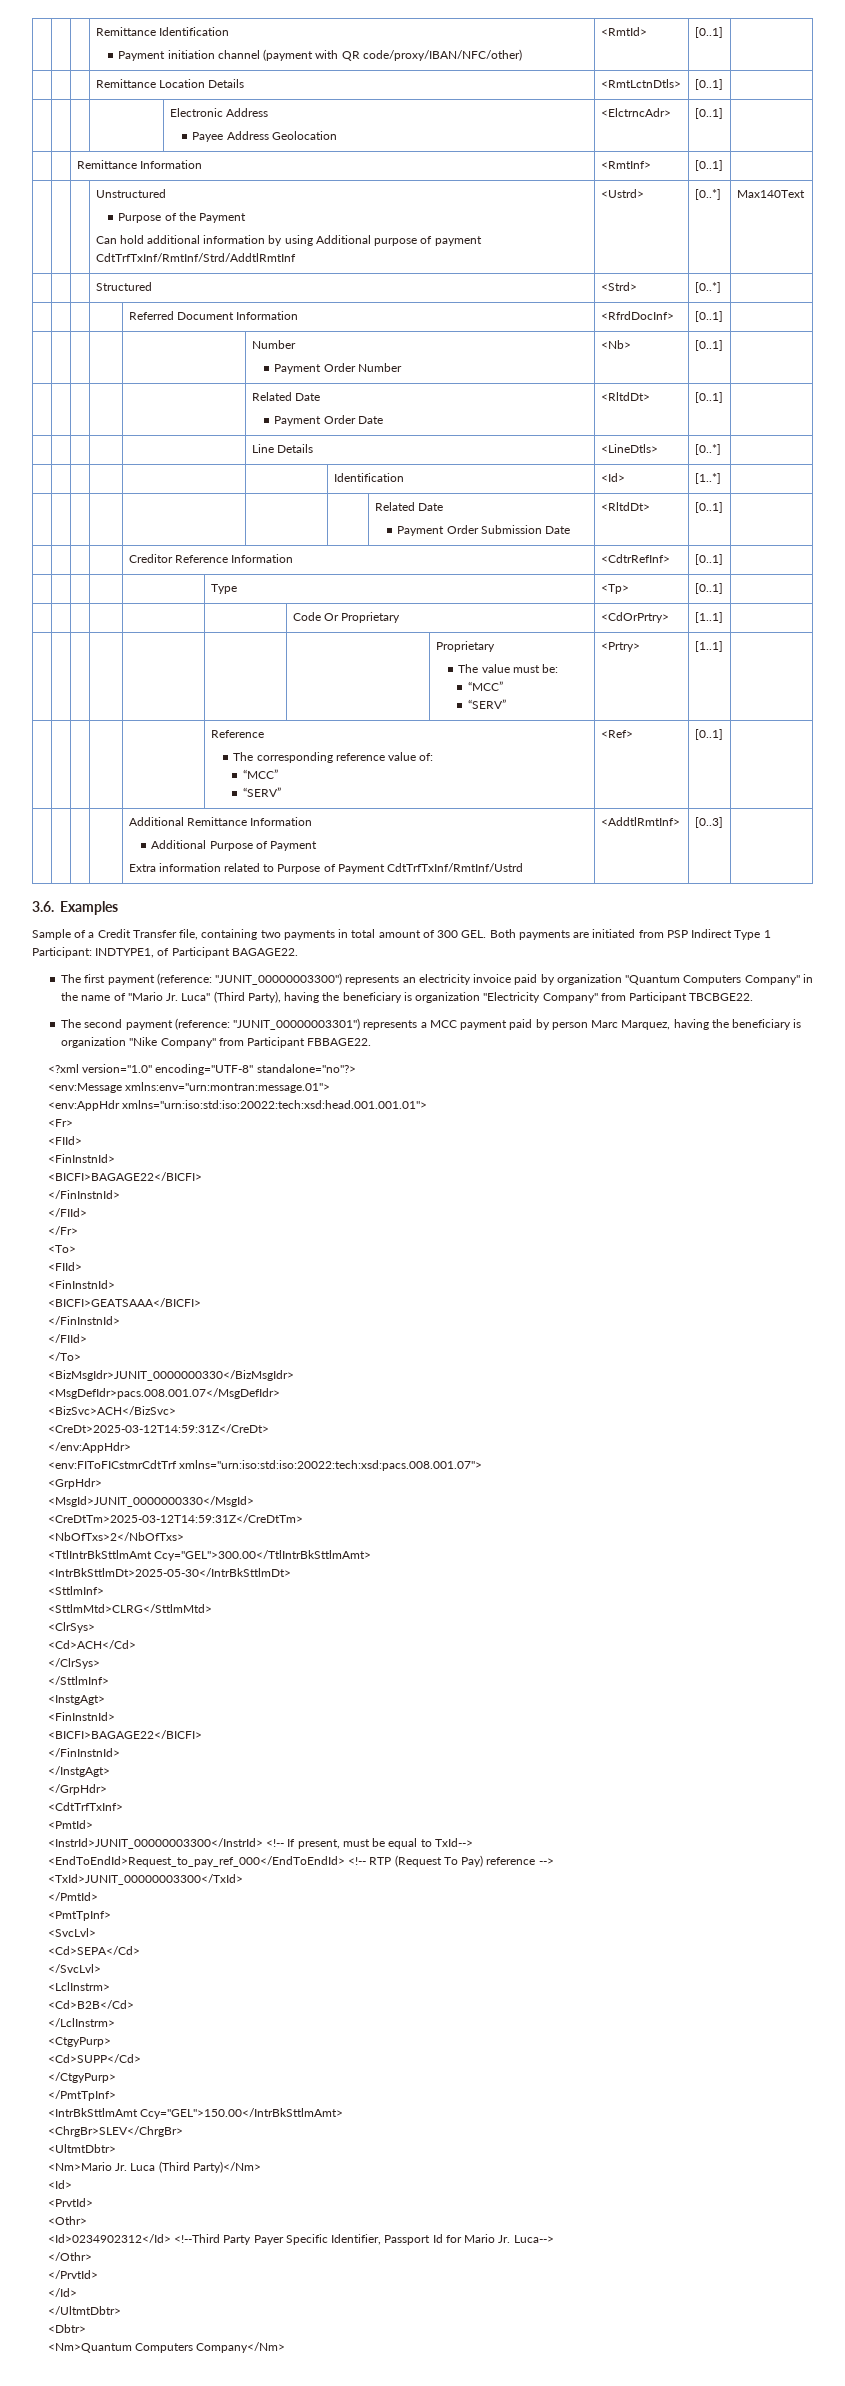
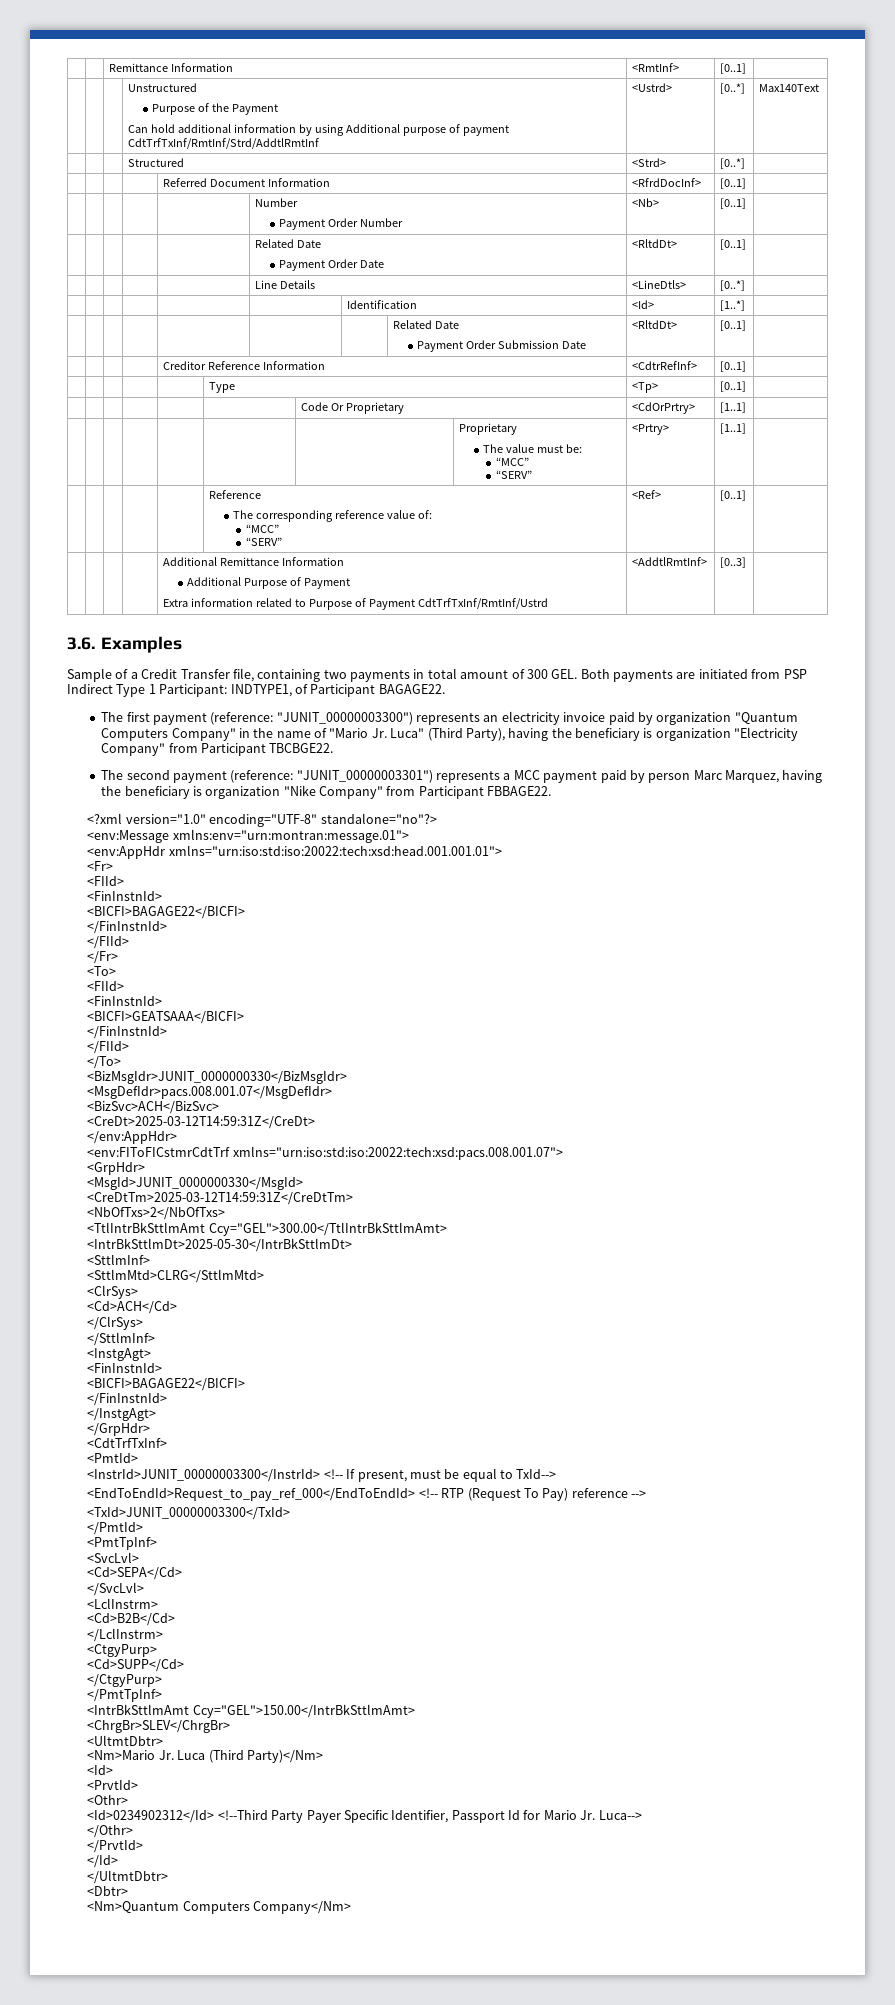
[95,27,229,36] [118,49,522,61] [600,27,647,36] [694,27,723,38] [95,79,244,88] [600,79,681,88] [694,79,723,90] [169,108,268,117] [192,131,337,142] [600,108,671,117] [694,108,723,119] | | | Remittance Identification // Payment initiation channel (payment with QR code/proxy/IBAN/NFC/other) | <RmtId> | [0..1] | // | | | Remittance Location Details | <RmtLctnDtls> | [0..1] | // | | | | Electronic Address // Payee Address Geolocation | <ElctrncAdr> | [0..1] | // | | -> (109, 67) | |

